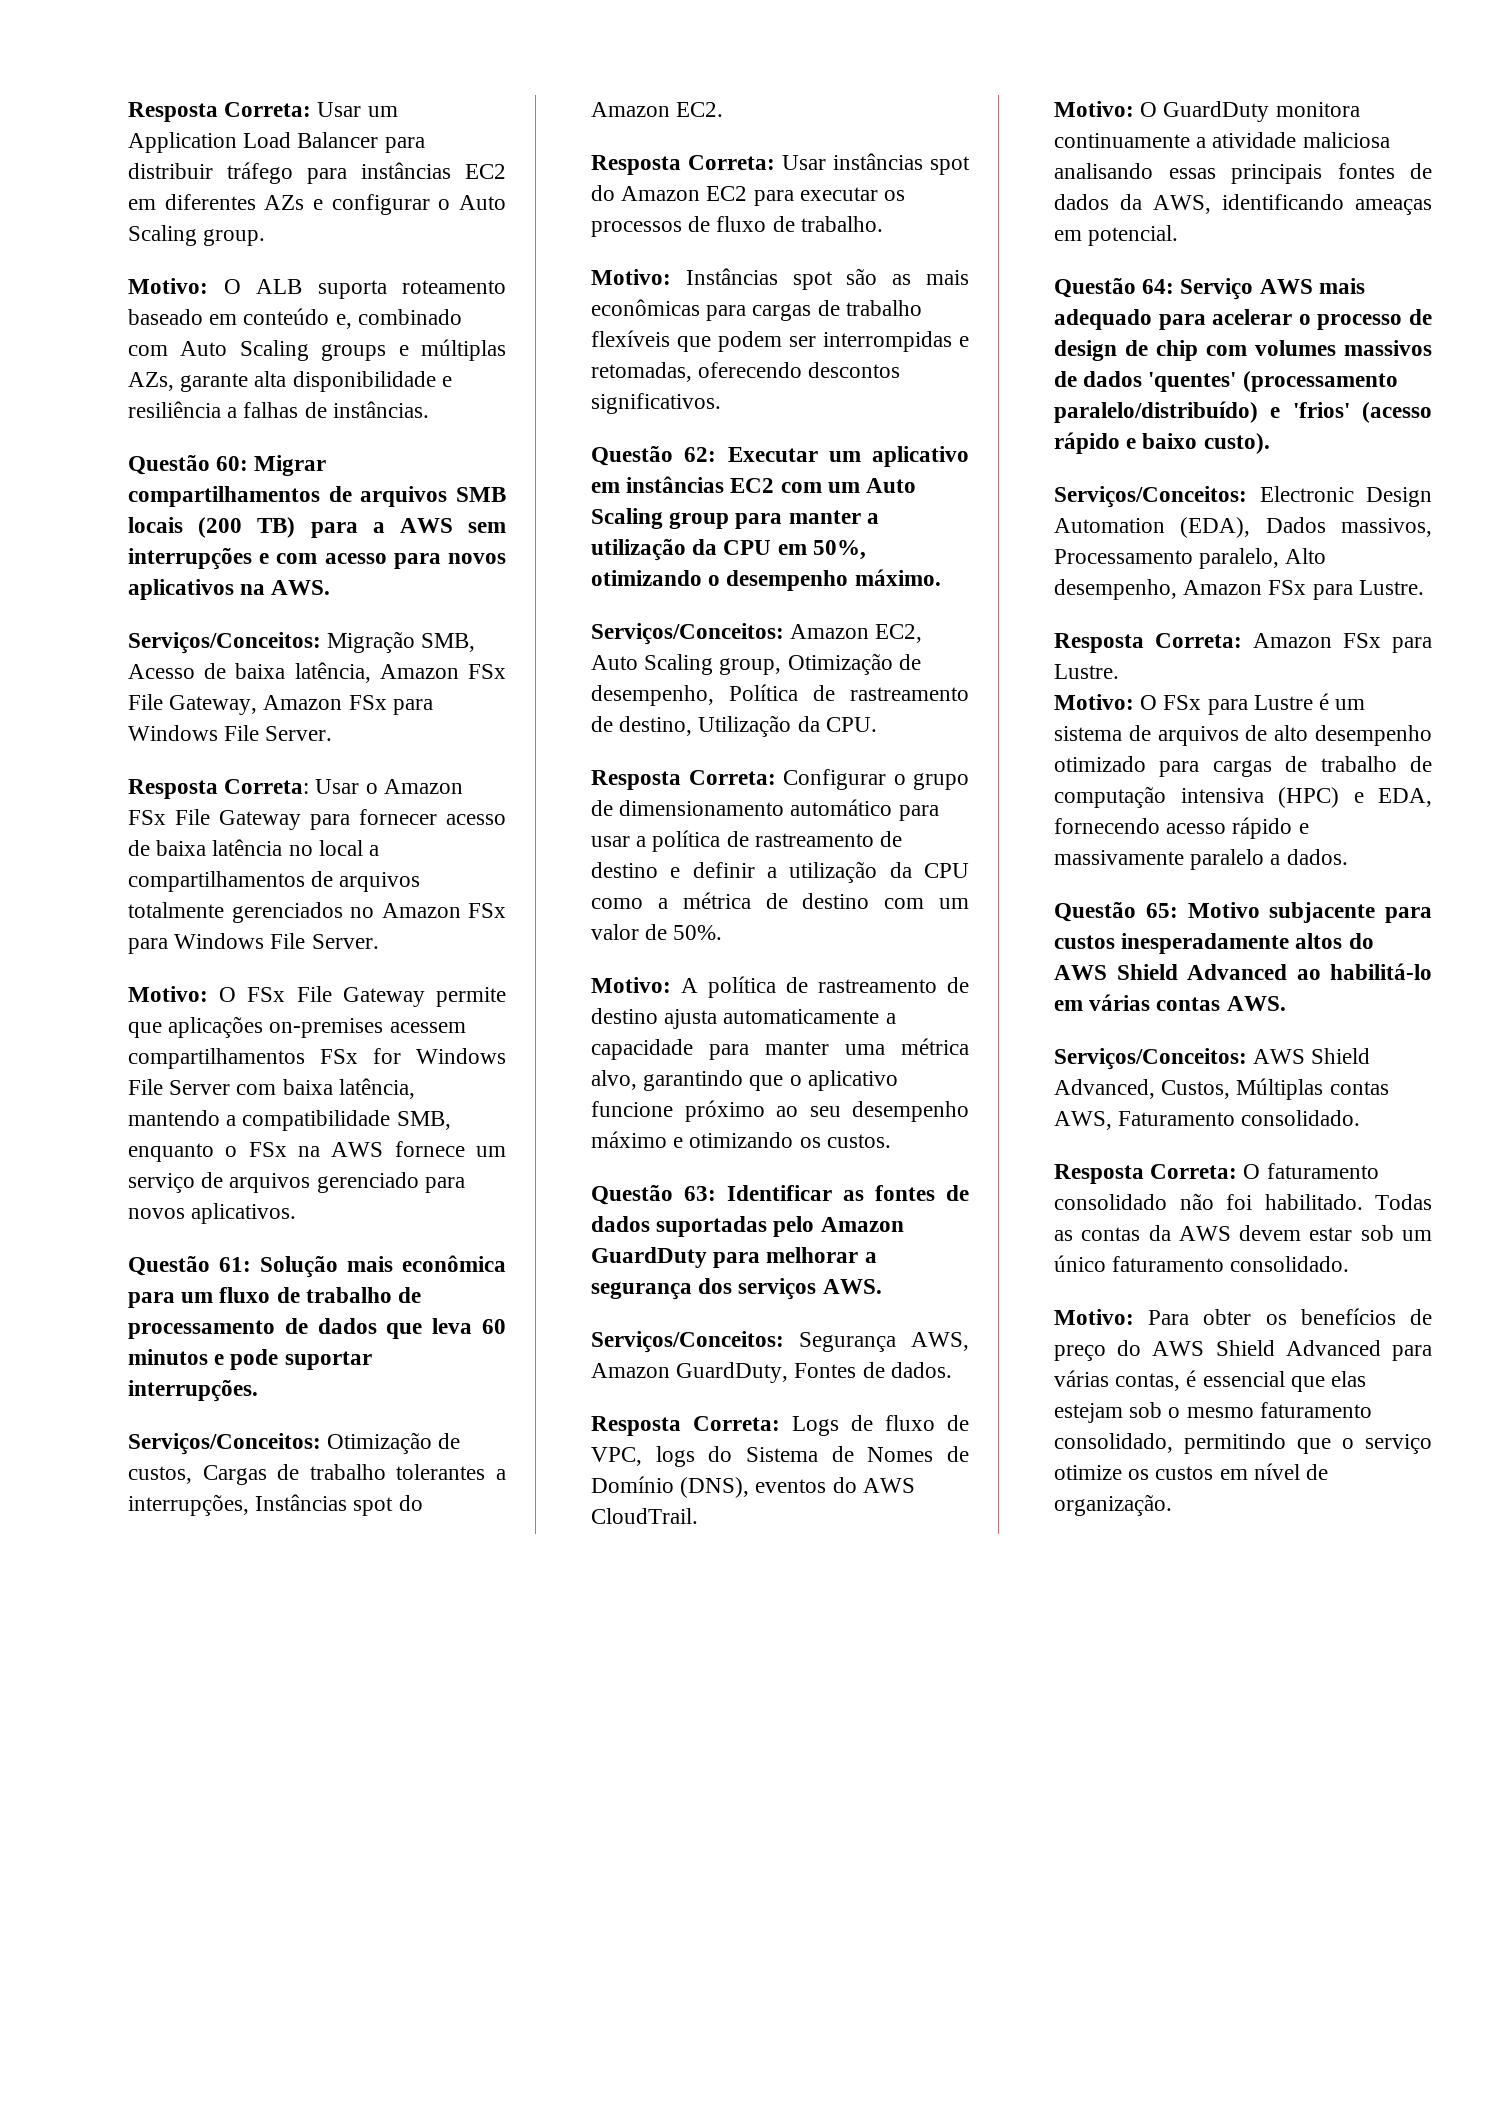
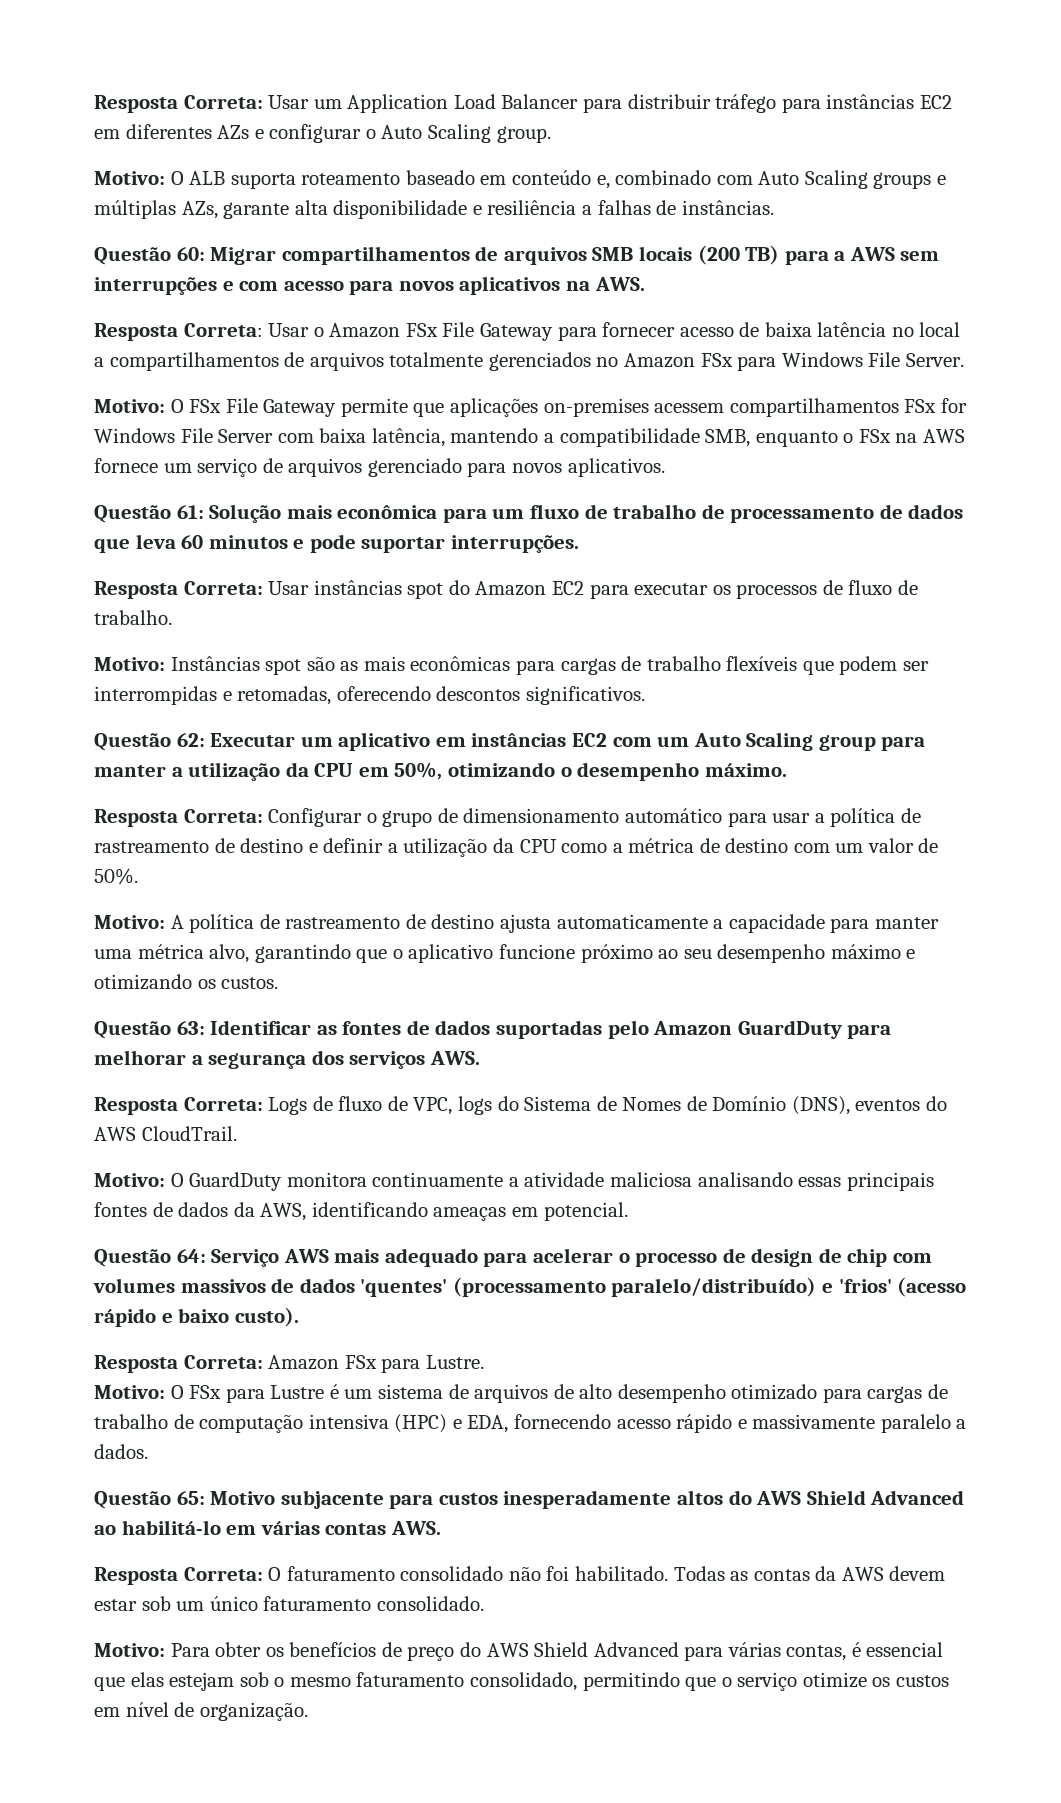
[128,631,476,654] [128,662,506,683] [128,694,433,715] [128,725,333,741] // Serviços/Conceitos: Migração SMB, Acesso de baixa latência, Amazon FSx File Gateway, Amazon FSx para Windows File Server. -> (645, 284) none
[128,1432,461,1455] [128,1464,506,1485] [128,1494,423,1516] [591,102,724,117] // Serviços/Conceitos: Otimização de custos, Cargas de trabalho tolerantes a interrupções, Instâncias spot do Amazon EC2. -> (579, 544) none
[591,623,923,645] [591,653,921,675] [591,684,969,706] [591,715,877,737] // Serviços/Conceitos: Amazon EC2, Auto Scaling group, Otimização de desempenho, Política de rastreamento de destino, Utilização da CPU. -> (787, 770) none
[591,1331,969,1353] [591,1362,952,1383] // Serviços/Conceitos: Segurança AWS, Amazon GuardDuty, Fontes de dados. -> (480, 1058) none
[1054,486,1432,508] [1054,517,1432,538] [1054,548,1327,569] [1054,579,1424,600] // Serviços/Conceitos: Electronic Design Automation (EDA), Dados massivos, Processamento paralelo, Alto desempenho, Amazon FSx para Lustre. -> (299, 1317) none
[1054,1048,1371,1070] [1054,1078,1389,1100] [1054,1110,1361,1130] // Serviços/Conceitos: AWS Shield Advanced, Custos, Múltiplas contas AWS, Faturamento consolidado. -> (441, 1528) none

